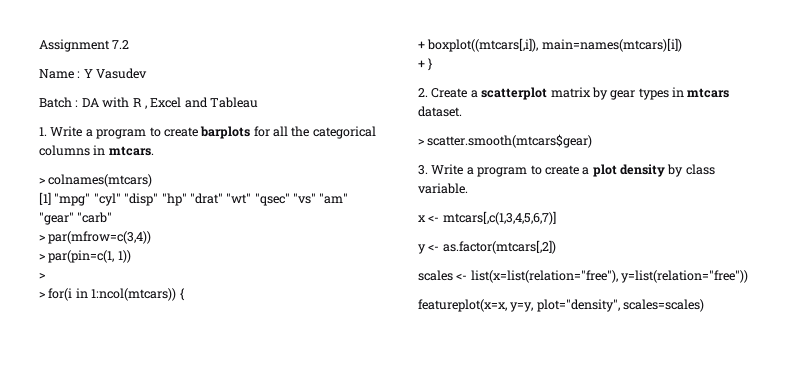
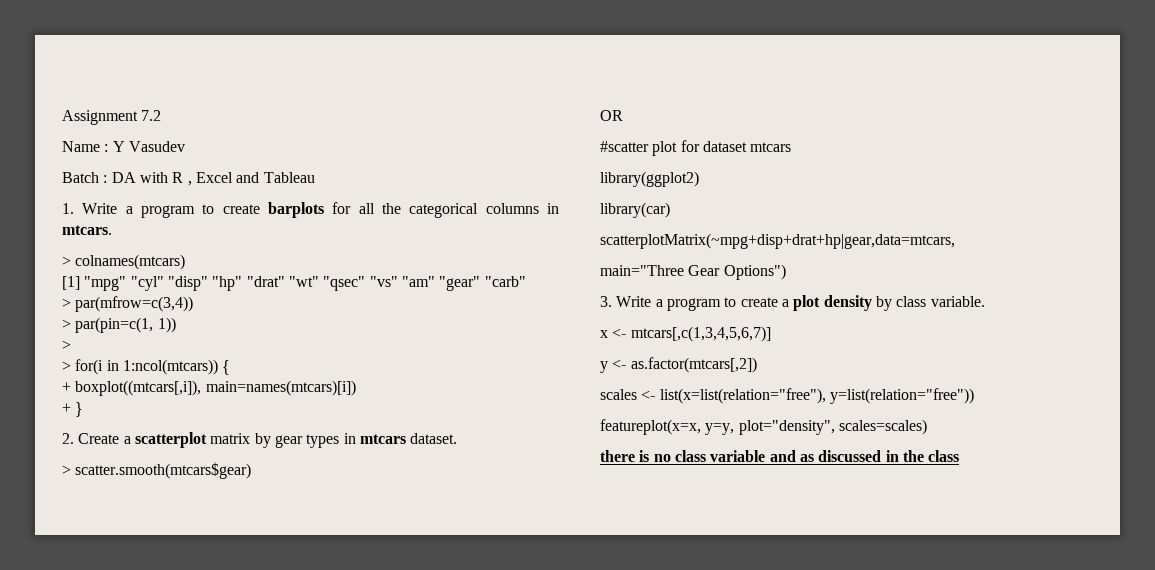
(593, 141) none -> [600,110,623,121] [600,140,792,156] [600,171,699,187] [600,202,670,218] [600,233,955,249] [600,264,786,280] // OR // #scatter plot for dataset mtcars // library(ggplot2) // library(car) // scatterplotMatrix(~mpg+disp+drat+hp|gear,data=mtcars, // main="Three Gear Options")
(705, 305) none -> [600,450,960,462] // there is no class variable and as discussed in the class

